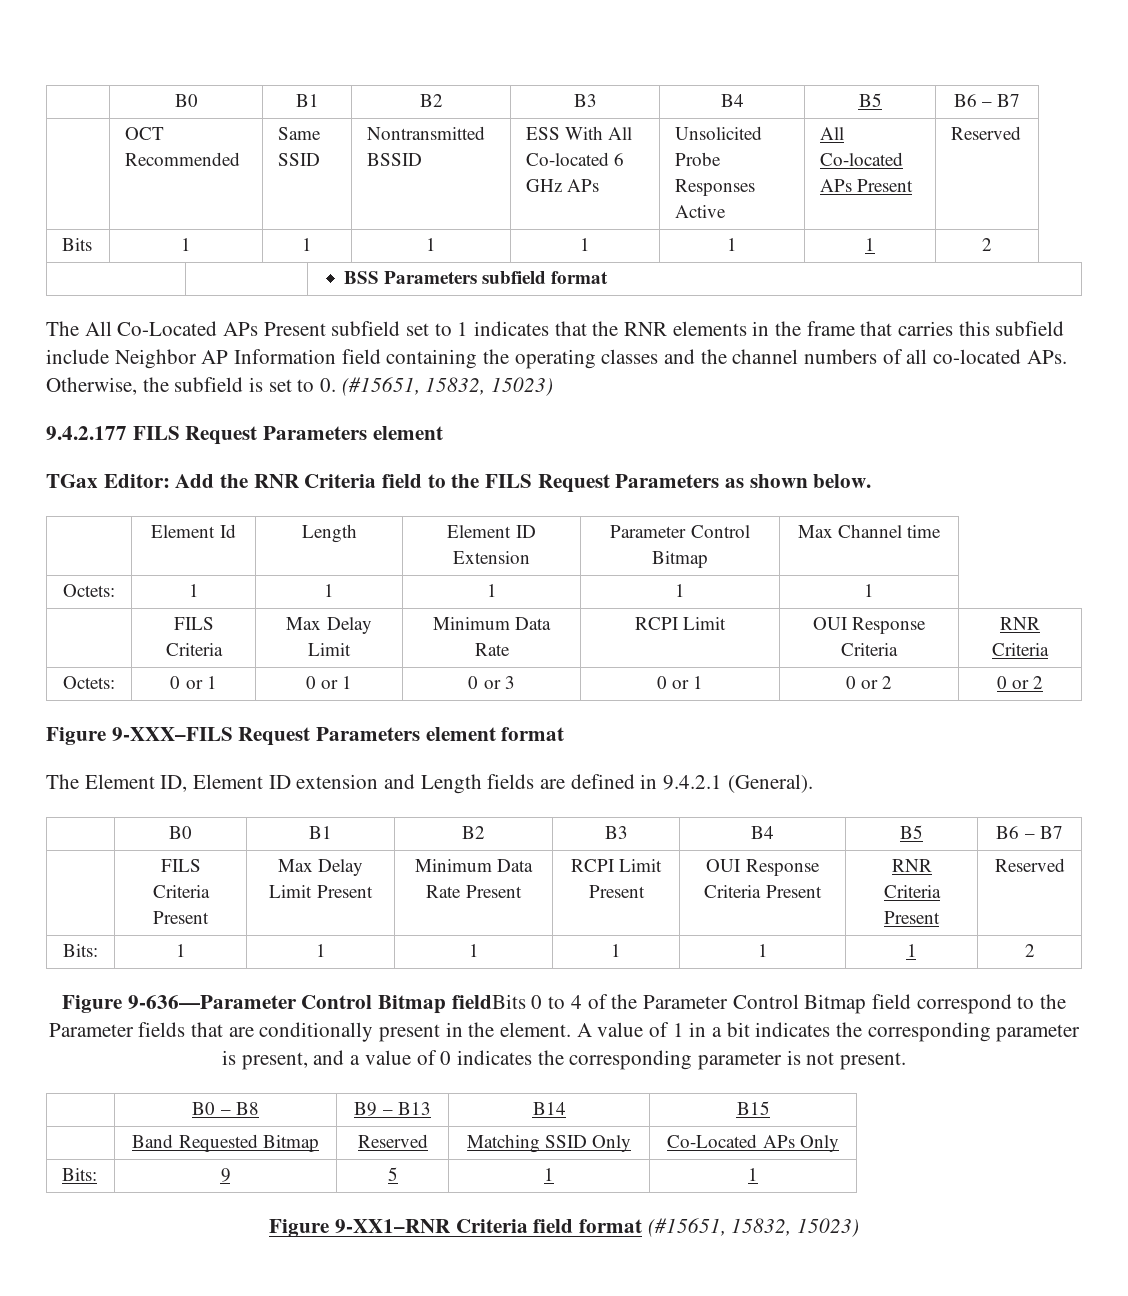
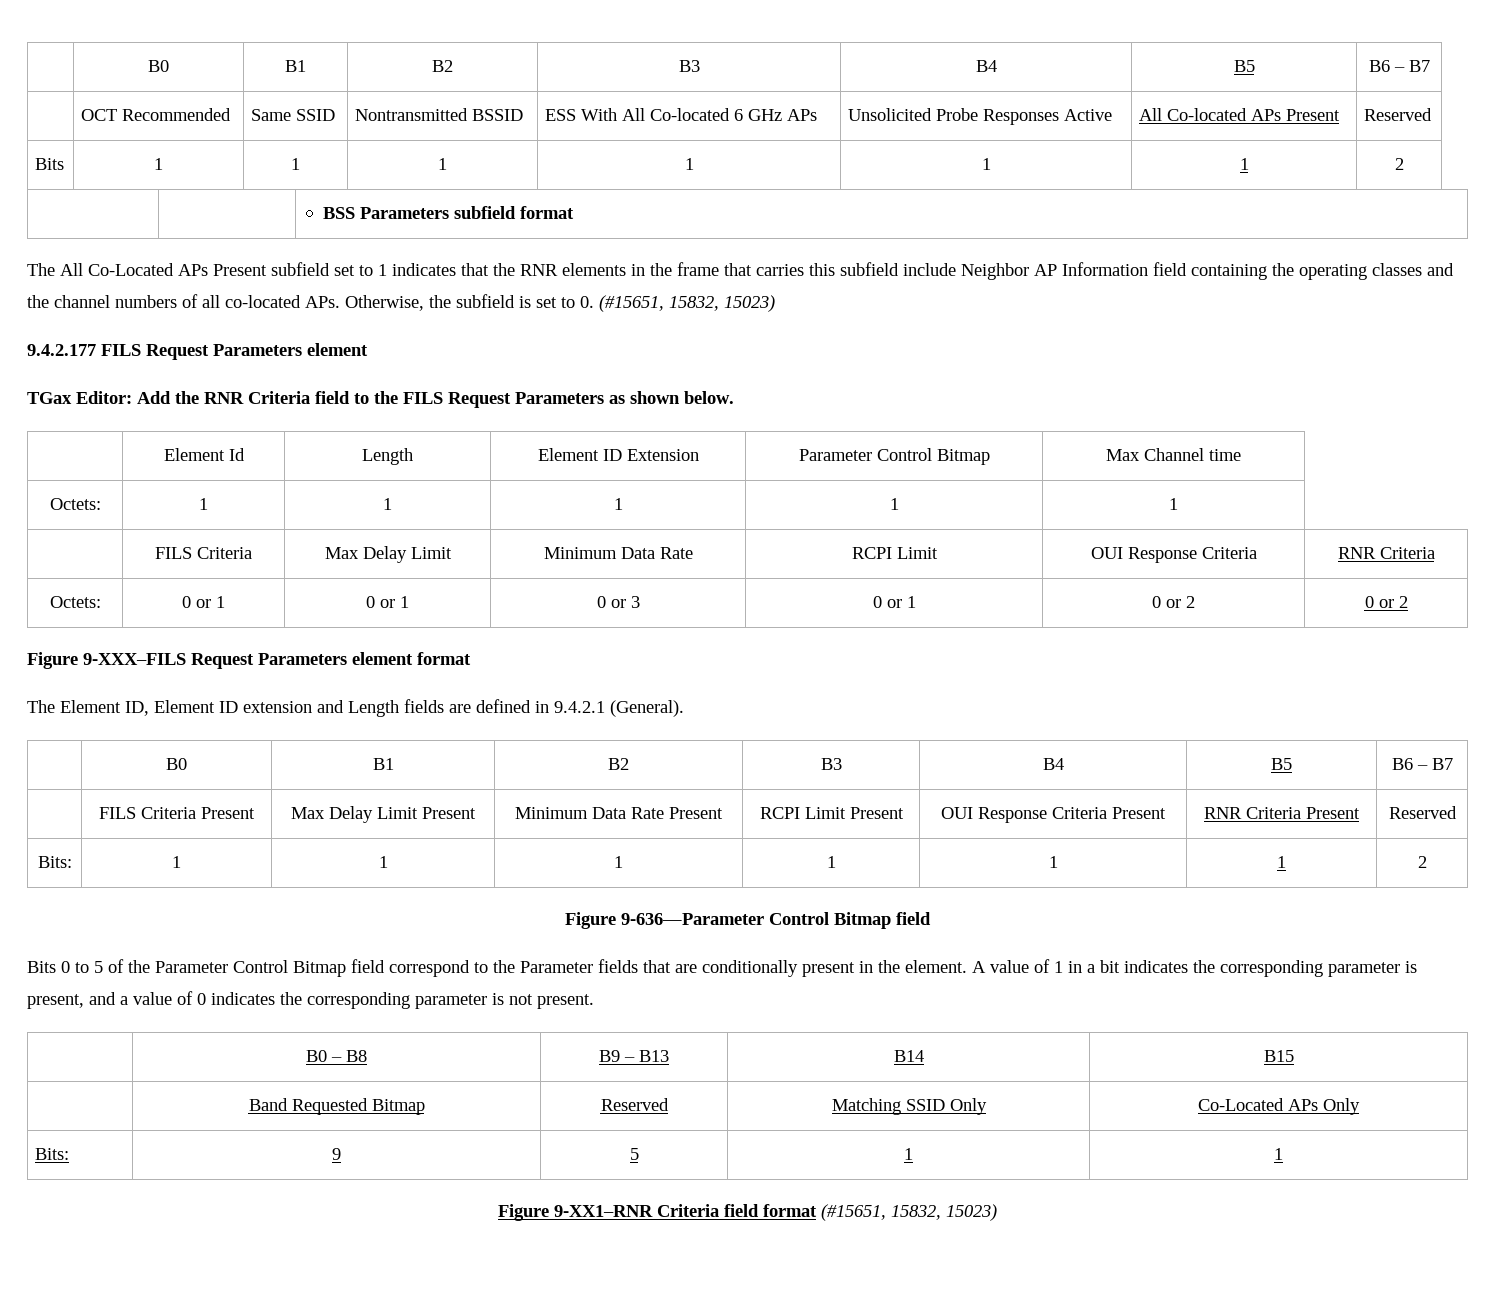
[451,994,526,1009] fieldBits -> [896,912,931,925] [27,961,56,973] field // Bits
[570,995,582,1009] 4 -> [94,961,103,973] 5

